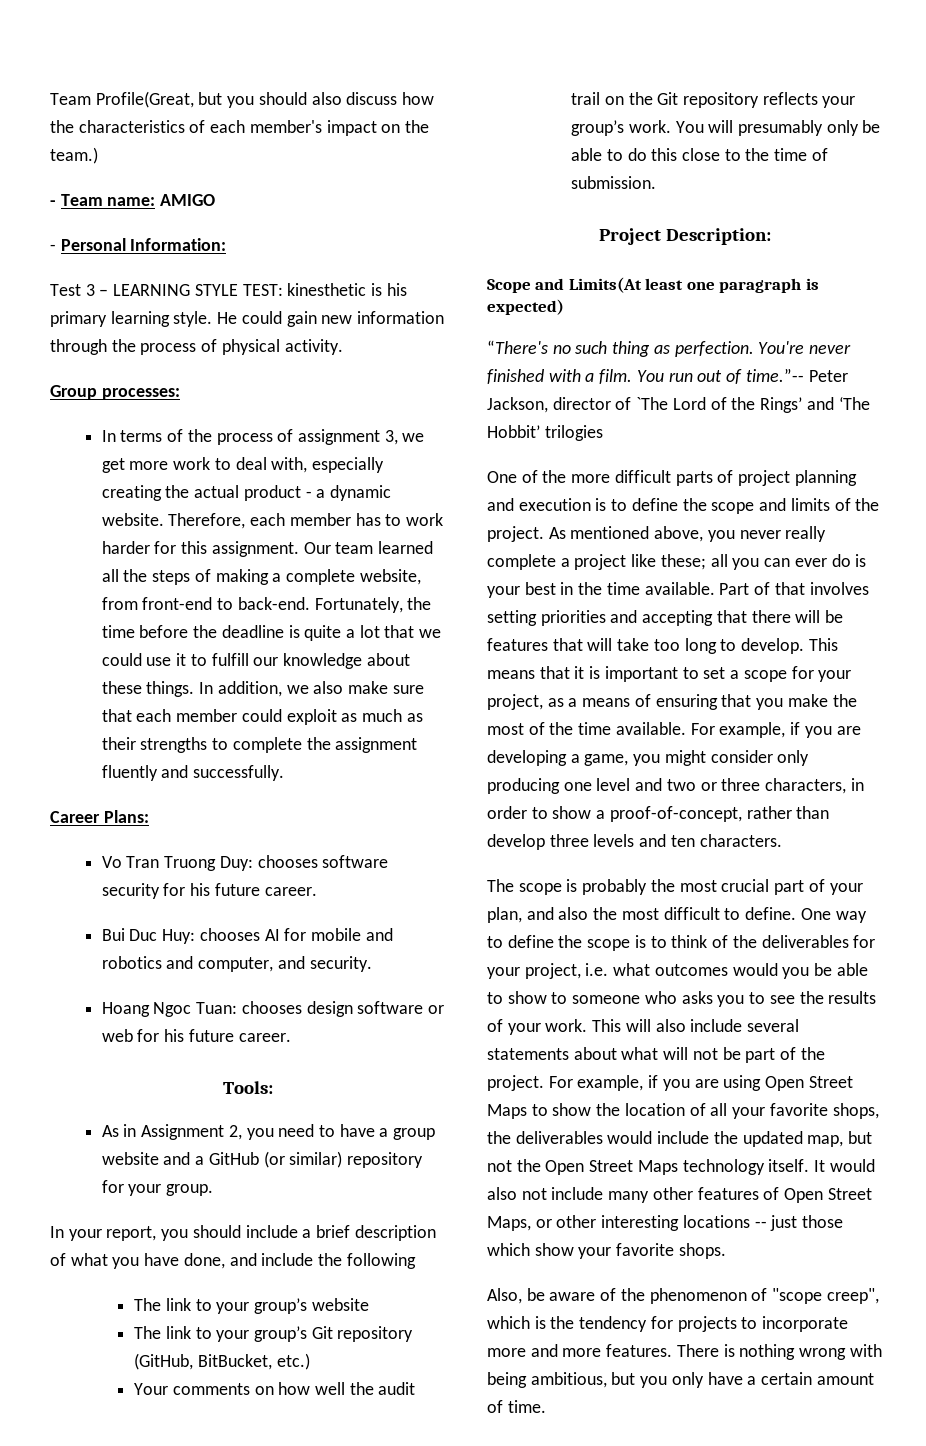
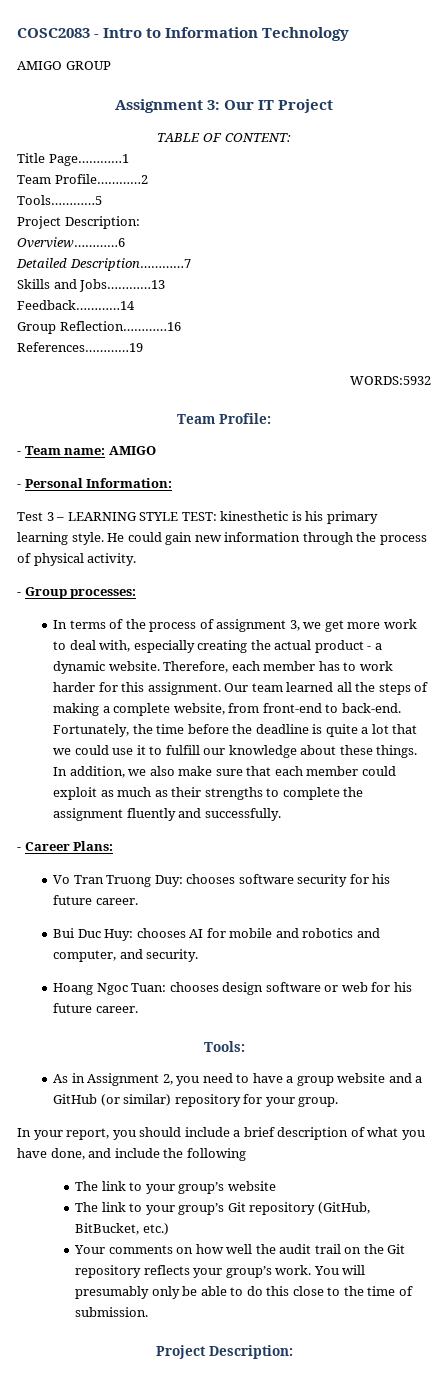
[50,91,435,108] [50,120,430,136] [50,147,98,164] Team Profile(Great, but you should also discuss how the characteristics of each member's impact on the team.) -> [17,27,350,41] [17,61,111,70] [114,99,334,113] [157,133,291,142] [17,153,129,166] [17,174,148,184] [17,195,102,205] [17,216,140,229] [17,237,125,248] [16,258,191,271] [17,279,166,292] [17,300,135,310] [17,321,181,334] [17,342,143,352] [350,376,431,385] [177,413,271,424] COSC2083 - Intro to Information Technology // AMIGO GROUP // Assignment 3: Our IT Project // TABLE OF CONTENT: // Title Page…………1 // Team Profile…………2 // Tools…………5 // Project Description: // Overview…………6 // Detailed Description…………7 // Skills and Jobs…………13 // Feedback…………14 // Group Reflection…………16 // References…………19 // WORDS:5932 // Team Profile:
(343, 347) none -> [17,592,21,596] -
(285, 773) none -> [17,847,21,851] -
[487,277,819,293] [487,299,564,315] [487,340,852,357] [487,368,848,384] [487,397,870,413] [487,425,603,441] [487,470,857,486] [487,498,880,514] [487,526,827,542] [487,554,867,570] [487,582,869,598] [487,610,844,626] [487,638,838,654] [487,666,852,682] [487,694,857,710] [487,722,861,738] [487,750,810,766] [487,778,864,794] [487,806,830,822] [487,834,782,850] [487,879,863,895] [487,907,867,923] [487,935,876,951] [487,963,868,979] [487,991,877,1007] [487,1019,800,1035] [487,1047,825,1063] [487,1075,853,1091] [487,1103,879,1119] [487,1131,873,1147] [487,1159,875,1175] [487,1187,872,1203] [487,1215,844,1231] [487,1243,726,1259] [487,1288,879,1304] [487,1316,849,1332] [487,1344,882,1360] [487,1372,874,1388] [487,1400,546,1413] // Scope and Limits(At least one paragraph is expected) // “There's no such thing as perfection. You're never finished with a film. You run out of time.”-- Peter Jackson, director of `The Lord of the Rings’ and ‘The Hobbit’ trilogies // One of the more difficult parts of project planning and execution is to define the scope and limits of the project. As mentioned above, you never really complete a project like these; all you can ever do is your best in the time available. Part of that involves setting priorities and accepting that there will be features that will take too long to develop. This means that it is important to set a scope for your project, as a means of ensuring that you make the most of the time available. For example, if you are developing a game, you might consider only producing one level and two or three characters, in order to show a proof-of-concept, rather than develop three levels and ten characters. // The scope is probably the most crucial part of your plan, and also the most difficult to define. One way to define the scope is to think of the deliverables for your project, i.e. what outcomes would you be able to show to someone who asks you to see the results of your work. This will also include several statements about what will not be part of the project. For example, if you are using Open Street Maps to show the location of all your favorite shops, the deliverables would include the updated map, but not the Open Street Maps technology itself. It would also not include many other features of Open Street Maps, or other interesting locations -- just those which show your favorite shops. // Also, be aware of the phenomenon of "scope creep", which is the tendency for projects to incorporate more and more features. There is nothing wrong with being ambitious, but you only have a certain amount of time. -> (293, 1352) none

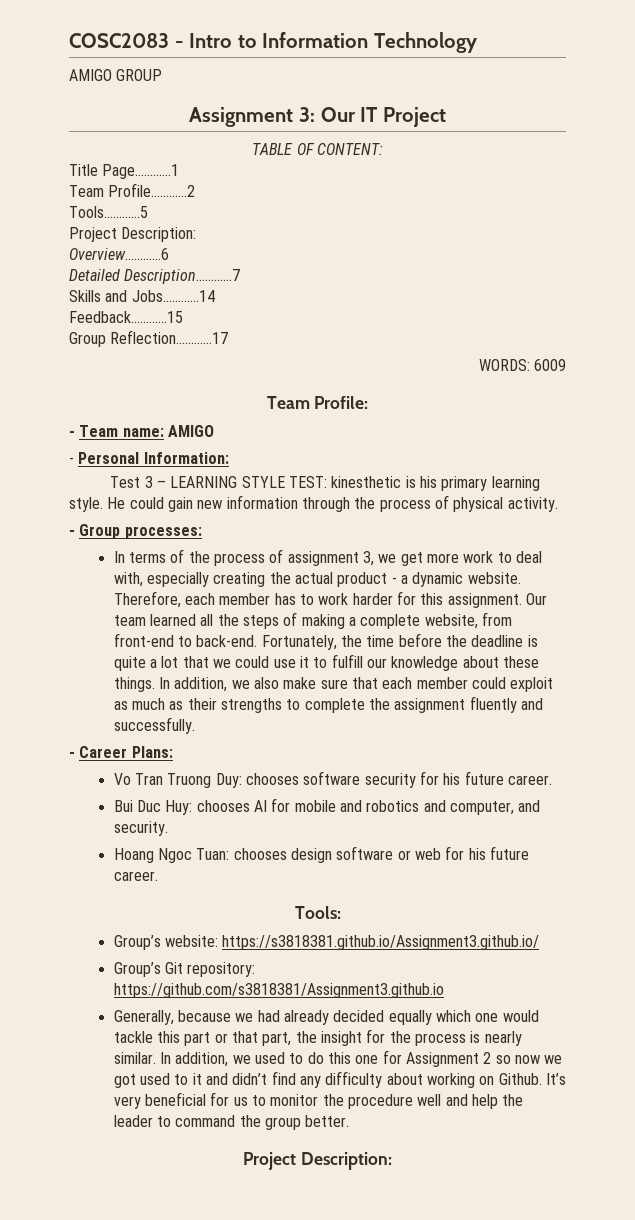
[79,279,166,292] [17,300,135,310] [17,321,181,334] [17,342,143,352] [350,376,431,385] Jobs…………13 // Feedback…………14 // Group Reflection…………16 // References…………19 // WORDS:5932 -> [131,290,215,302] [69,311,183,323] [69,330,229,347] [478,359,566,371] Jobs…………14 // Feedback…………15 // Group Reflection…………17 // WORDS: 6009
[53,1073,423,1086] [53,1094,339,1107] [17,1127,425,1140] [17,1148,246,1161] [75,1181,276,1194] [75,1202,370,1215] [75,1223,169,1235] [74,1244,406,1254] [75,1265,366,1278] [75,1286,413,1299] [75,1307,149,1317] As in Assignment 2, you need to have a group website and a GitHub (or similar) repository for your group. // In your report, you should include a brief description of what you have done, and include the following // The link to your group’s website // The link to your group’s Git repository (GitHub, BitBucket, etc.) // Your comments on how well the audit trail on the Git repository reflects your group’s work. You will presumably only be able to do this close to the time of submission. -> [113,935,540,950] [113,962,256,977] [113,983,444,998] [113,1010,539,1025] [113,1029,522,1046] [113,1050,563,1067] [113,1071,566,1088] [113,1092,524,1109] [113,1115,350,1130] Group’s website: https://s3818381.github.io/Assignment3.github.io/ // Group’s Git repository: https://github.com/s3818381/Assignment3.github.io // Generally, because we had already decided equally which one would tackle this part or that part, the insight for the process is nearly similar. In addition, we used to do this one for Assignment 2 so now we got used to it and didn’t find any difficulty about working on Github. It’s very beneficial for us to monitor the procedure well and help the leader to command the group better.

